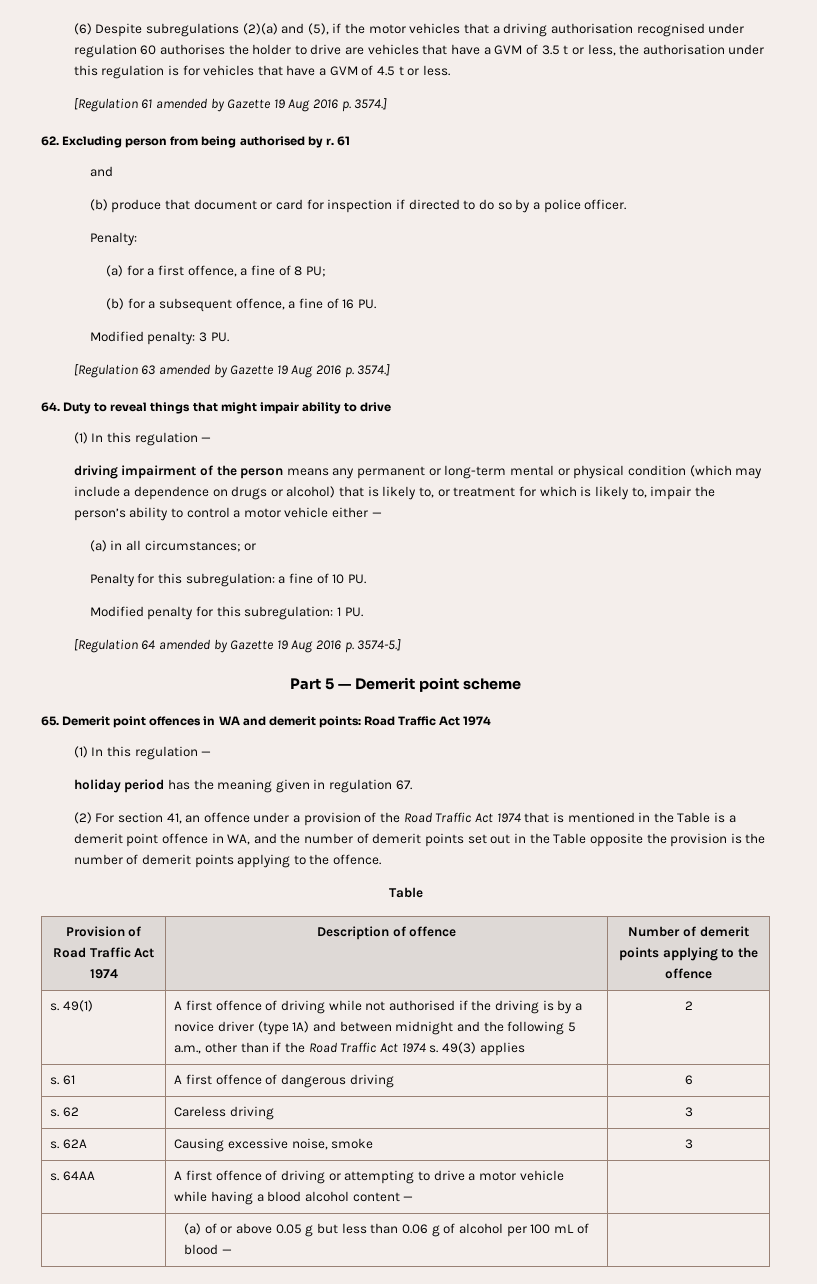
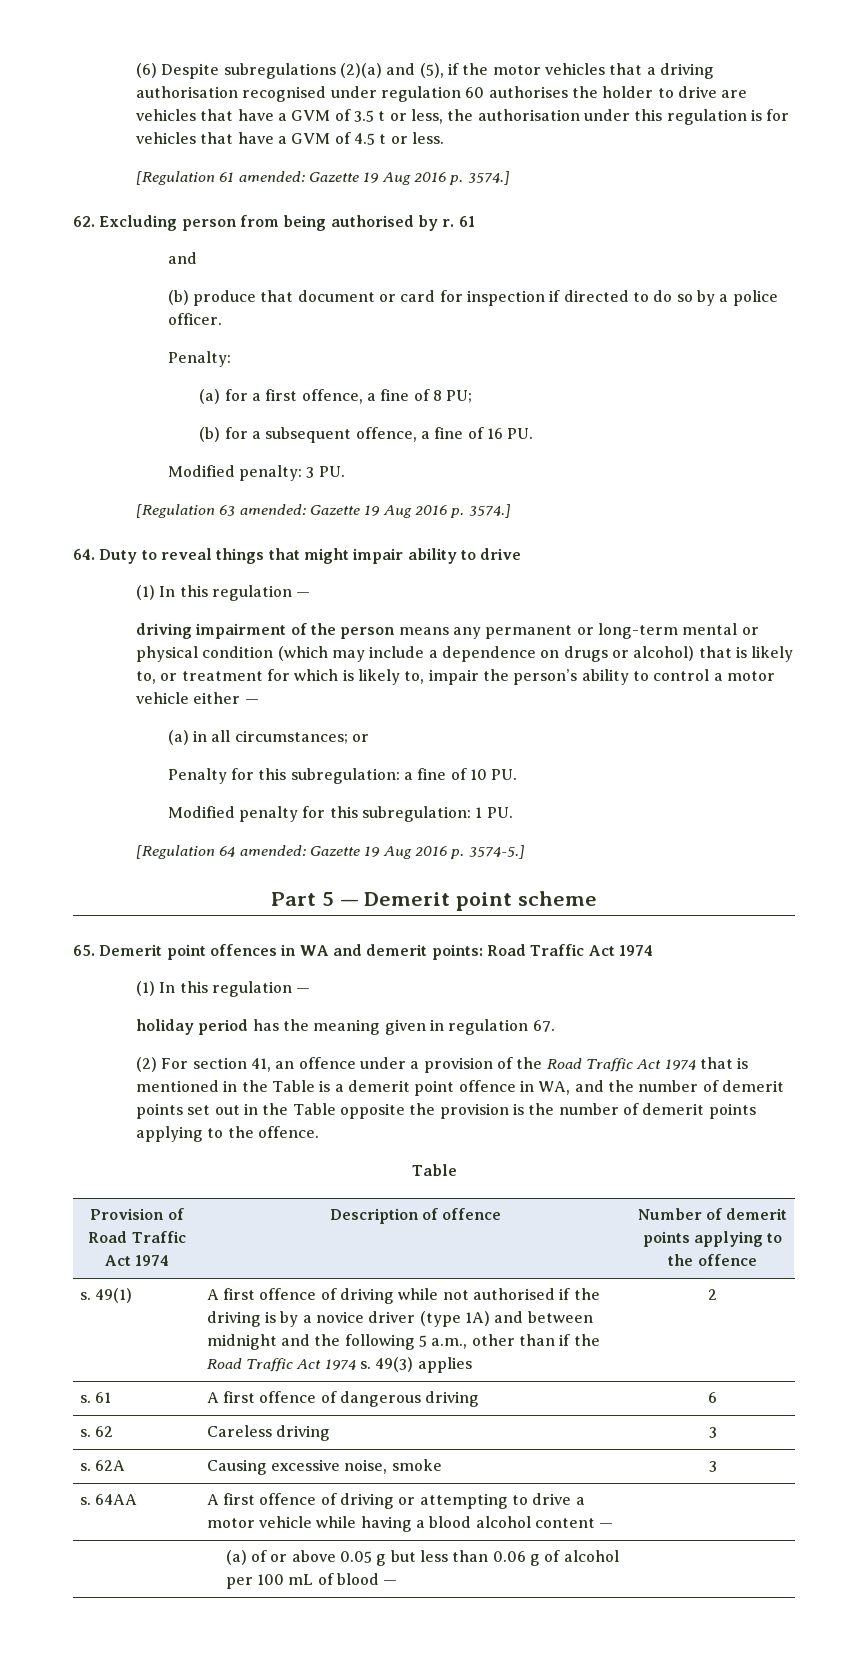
[155,98,225,112] amended by -> [238,171,305,182] amended:
[158,364,228,378] amended by -> [239,504,306,515] amended:
[158,639,228,653] amended by -> [239,845,306,856] amended:

